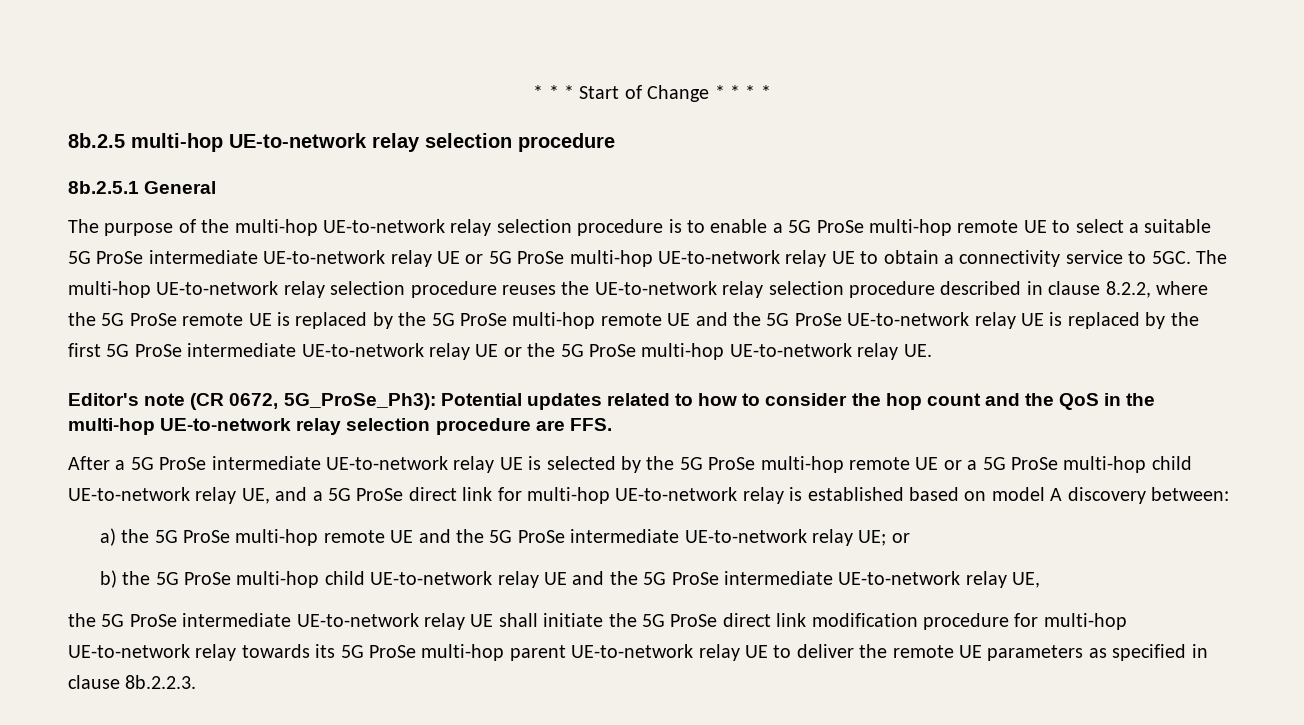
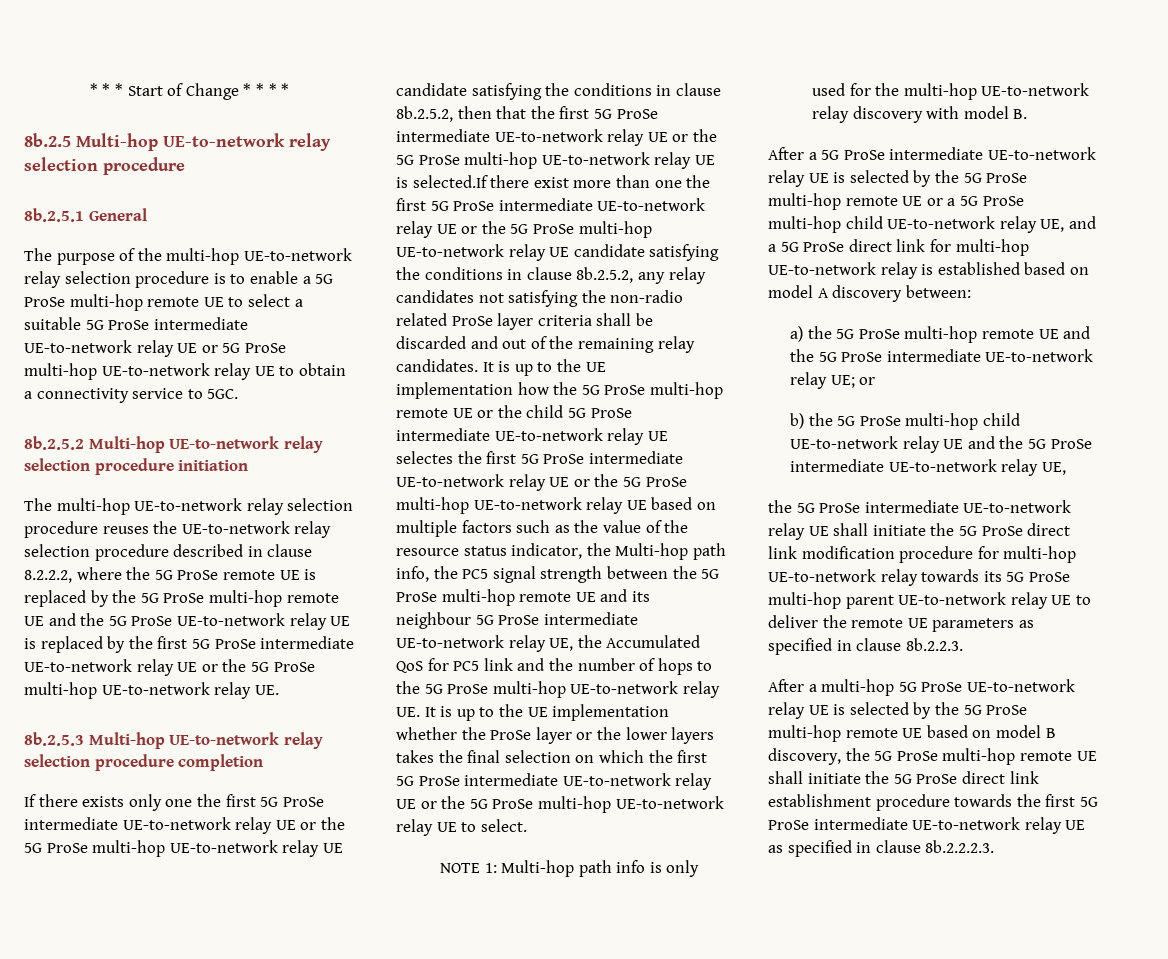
[131,133,223,152] multi-hop -> [76,133,158,151] Multi-hop
(1191, 257) none -> [24,436,323,453] [24,458,249,475] // 8b.2.5.2 Multi-hop UE-to-network relay selection procedure initiation //
[1105,281,1151,298] 8.2.2, -> [24,570,72,583] 8.2.2.2,
[68,393,1156,410] [68,418,612,435] Editor's note (CR 0672, 5G_ProSe_Ph3): Potential updates related to how to consider the hop count and the QoS in the multi-hop UE-to-network relay selection procedure are FFS. -> [24,732,323,749] [24,754,264,771] [24,794,324,811] [24,817,345,834] [24,840,343,857] [396,83,721,100] [396,106,658,122] [396,129,717,146] [396,152,715,169] [396,175,711,188] [396,198,706,211] [396,221,652,238] [396,244,720,261] [396,267,706,284] [396,290,684,307] [396,313,653,330] [396,336,695,353] [396,359,606,376] [396,382,723,399] [396,405,632,418] [396,428,668,445] [396,451,683,464] [396,474,687,491] [396,497,716,514] [396,520,689,537] [396,543,726,560] [396,566,720,583] [396,589,650,606] [396,612,638,629] [396,635,701,652] [396,658,713,675] [396,681,720,698] [396,704,670,721] [396,727,715,744] [396,750,708,763] [396,773,713,790] [396,796,724,813] [396,819,527,836] [439,860,700,877] [811,83,1090,100] [811,106,1028,123] 8b.2.5.3 Multi-hop UE-to-network relay selection procedure completion // If there exists only one the first 5G ProSe intermediate UE-to-network relay UE or the 5G ProSe multi-hop UE-to-network relay UE candidate satisfying the conditions in clause 8b.2.5.2, then that the first 5G ProSe intermediate UE-to-network relay UE or the 5G ProSe multi-hop UE-to-network relay UE is selected.If there exist more than one the first 5G ProSe intermediate UE-to-network relay UE or the 5G ProSe multi-hop UE-to-network relay UE candidate satisfying the conditions in clause 8b.2.5.2, any relay candidates not satisfying the non-radio related ProSe layer criteria shall be discarded and out of the remaining relay candidates. It is up to the UE implementation how the 5G ProSe multi-hop remote UE or the child 5G ProSe intermediate UE-to-network relay UE selectes the first 5G ProSe intermediate UE-to-network relay UE or the 5G ProSe multi-hop UE-to-network relay UE based on multiple factors such as the value of the resource status indicator, the Multi-hop path info, the PC5 signal strength between the 5G ProSe multi-hop remote UE and its neighbour 5G ProSe intermediate UE-to-network relay UE, the Accumulated QoS for PC5 link and the number of hops to the 5G ProSe multi-hop UE-to-network relay UE. It is up to the UE implementation whether the ProSe layer or the lower layers takes the final selection on which the first 5G ProSe intermediate UE-to-network relay UE or the 5G ProSe multi-hop UE-to-network relay UE to select. // NOTE 1: Multi-hop path info is only used for the multi-hop UE-to-network relay discovery with model B.
(197, 682) none -> [768,679,1075,696] [768,702,1028,719] [768,725,1056,742] [768,748,1097,765] [768,771,1039,784] [768,794,1098,811] [768,817,1086,834] [768,840,995,857] // After a multi-hop 5G ProSe UE-to-network relay UE is selected by the 5G ProSe multi-hop remote UE based on model B discovery, the 5G ProSe multi-hop remote UE shall initiate the 5G ProSe direct link establishment procedure towards the first 5G ProSe intermediate UE-to-network relay UE as specified in clause 8b.2.2.2.3.

